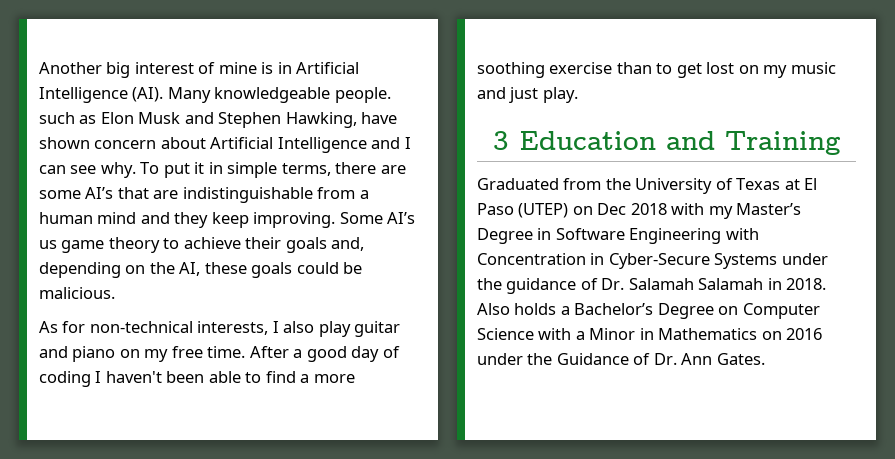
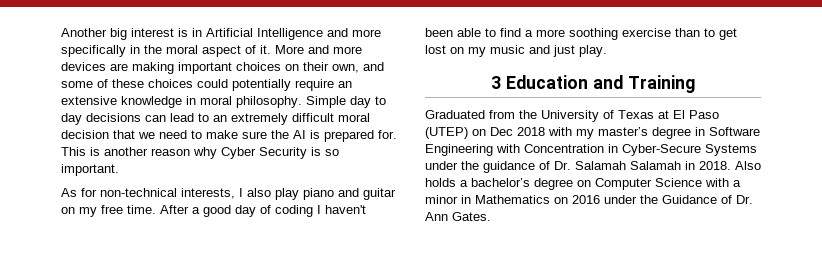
[198,62,257,74] of mine -> (174, 32) none
[132,87,391,103] [39,112,398,128] [39,137,411,153] [39,162,406,178] [39,187,369,203] [39,212,416,228] [39,237,365,253] [39,262,363,278] [39,287,115,299] (AI). Many knowledgeable people. such as Elon Musk and Stephen Hawking, have shown concern about Artificial Intelligence and I can see why. To put it in simple terms, there are some AI’s that are indistinguishable from a human mind and they keep improving. Some AI’s us game theory to achieve their goals and, depending on the AI, these goals could be malicious. -> [327,28,381,37] [61,45,362,57] [61,62,384,74] [61,79,352,91] [61,96,386,108] [61,113,370,125] [61,130,397,142] [61,147,339,159] [61,164,119,176] and more specifically in the moral aspect of it. More and more devices are making important choices on their own, and some of these choices could potentially require an extensive knowledge in moral philosophy. Simple day to day decisions can lead to an extremely difficult moral decision that we need to make sure the AI is prepared for. This is another reason why Cyber Security is so important.
[354,321,401,337] [39,346,116,362] guitar and piano -> [303,188,396,200] piano and guitar
[736,203,802,215] [477,228,533,244] Master’s Degree -> [598,127,691,139] master’s degree
[574,303,714,319] Bachelor’s Degree -> [471,178,573,190] bachelor’s degree
[589,328,636,340] Minor -> [425,195,458,204] minor

